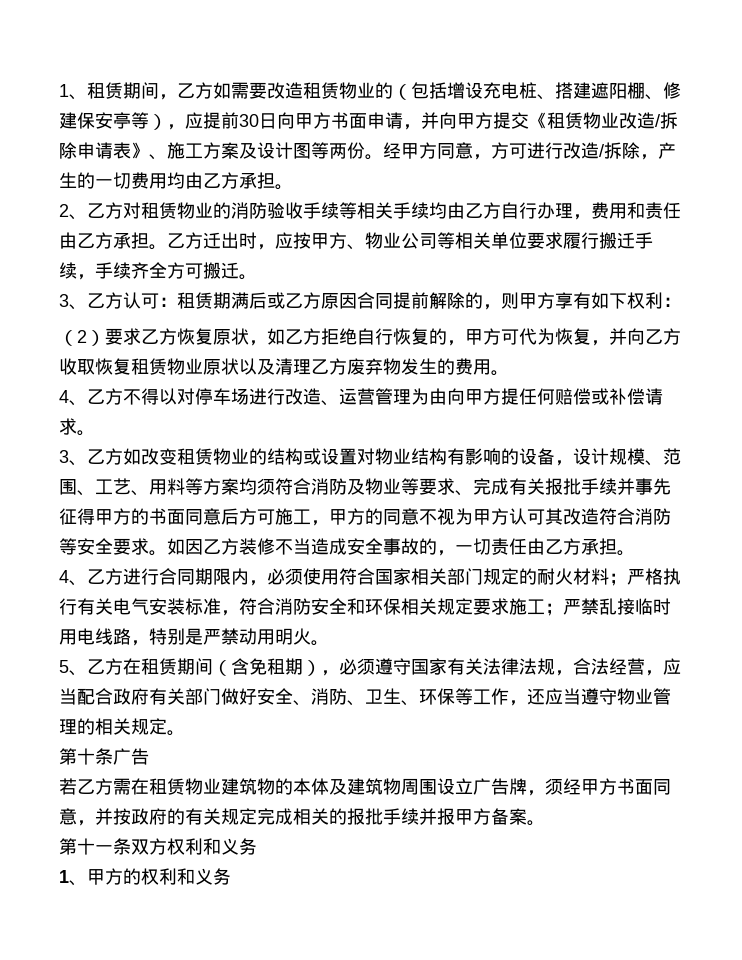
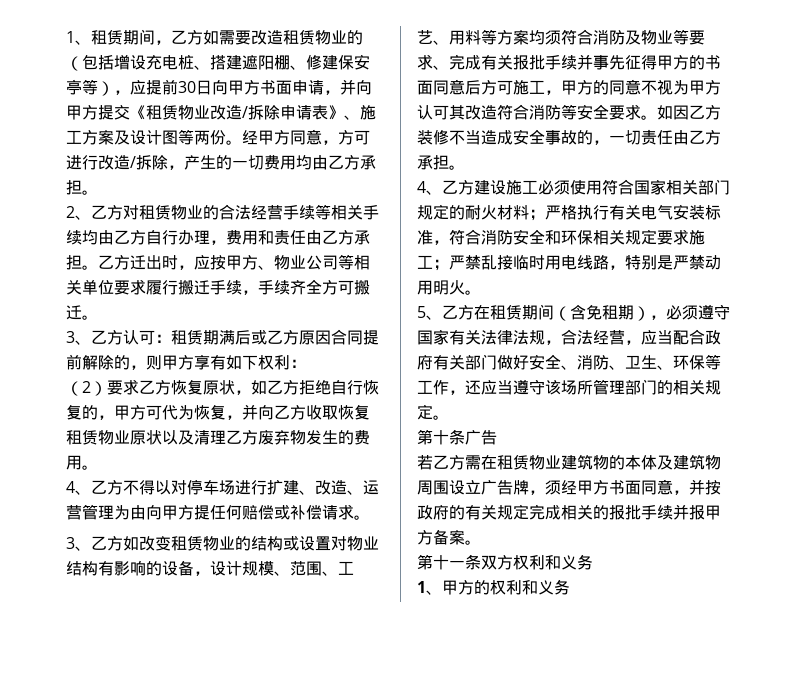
[231,202,303,219] 消防验收 -> [219,204,283,220] 合法经营
(285, 396) none -> [267,480,315,495] 扩建、
[123,568,267,586] 进行合同期限内， -> [474,180,538,195] 建设施工
[617,688,671,705] [59,719,77,735] 物业管理 -> [545,379,657,395] 该场所管理部门

